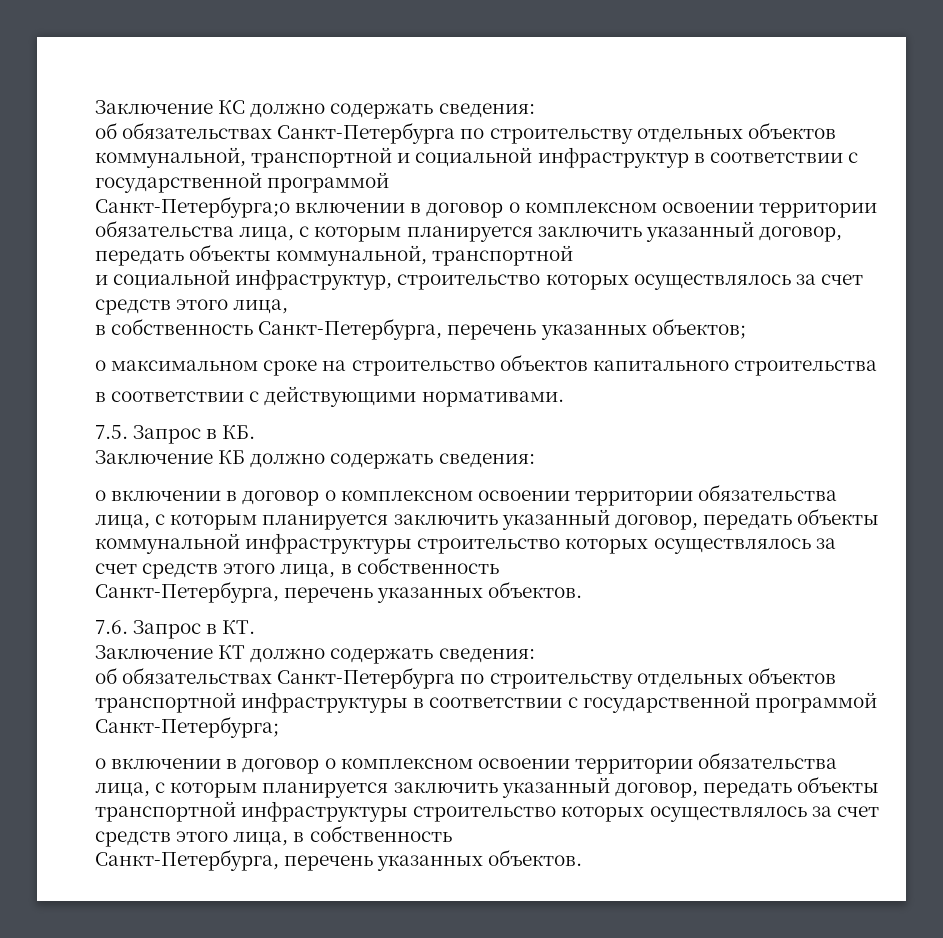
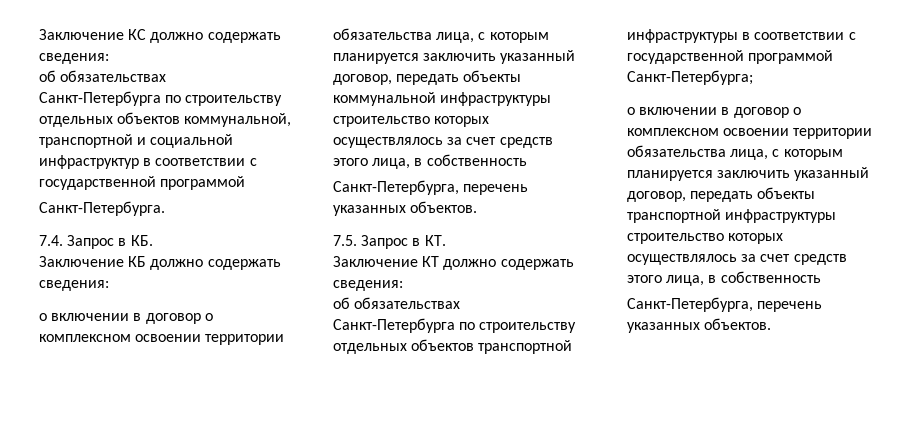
[95,196,877,218] [95,220,842,242] [95,244,574,266] [95,269,863,290] [95,299,289,315] [95,318,746,340] [95,354,877,376] [95,386,564,407] [95,425,128,439] Санкт-Петербурга;о включении в договор о комплексном освоении территории обязательства лица, с которым планируется заключить указанный договор, передать объекты коммунальной, транспортной // и социальной инфраструктур, строительство которых осуществлялось за счет средств этого лица, // в собственность Санкт-Петербурга, перечень указанных объектов; // о максимальном сроке на строительство объектов капитального строительства // в соответствии с действующими нормативами. // 7.5. -> [39,201,165,216] [39,235,63,246] Санкт-Петербурга. // 7.4.
[95,620,128,634] 7.6. -> [333,235,357,246] 7.5.

